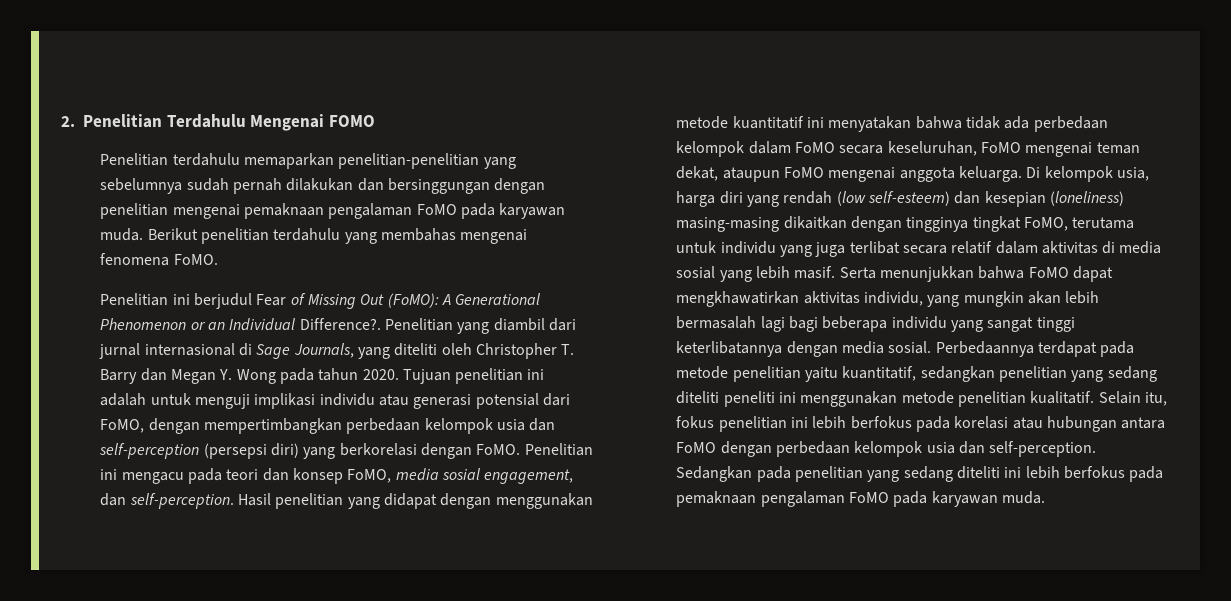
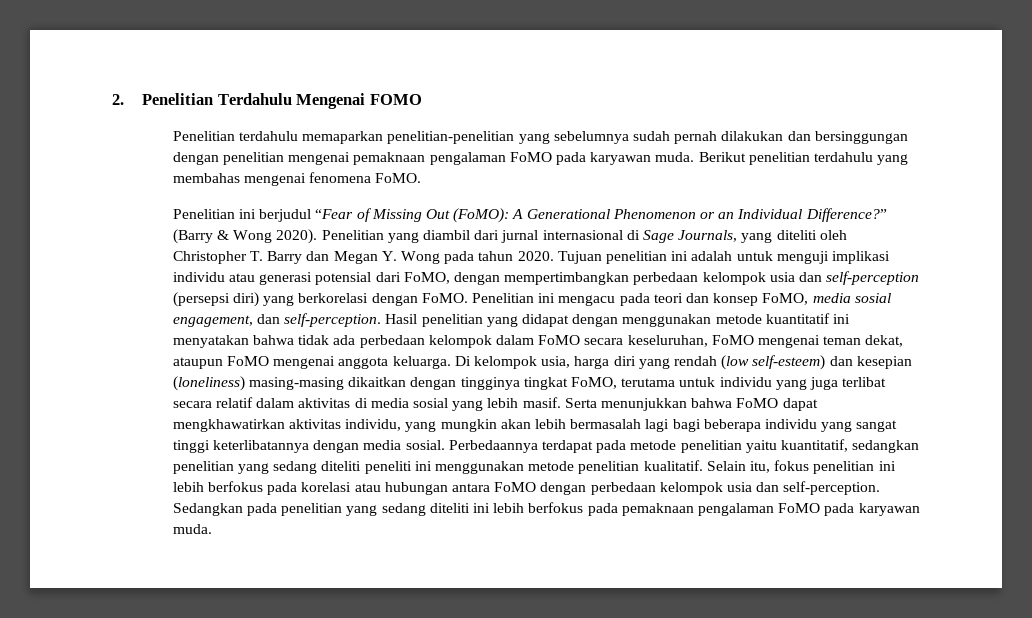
[256,294,287,306] Fear -> [315,209,354,219] “Fear
[299,318,381,330] Difference?. -> [805,208,887,222] [172,229,318,244] Difference?” (Barry & Wong 2020).

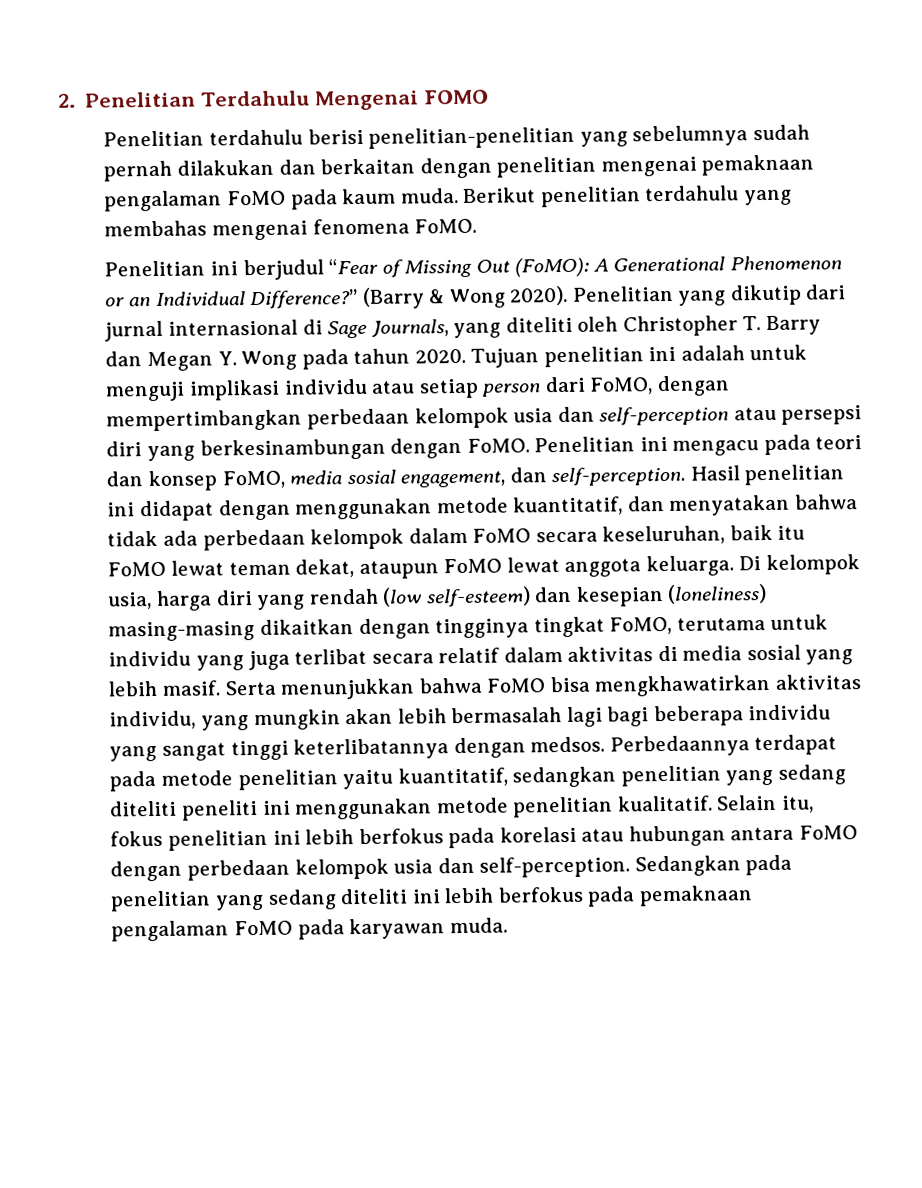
[302,131,384,144] memaparkan -> [307,128,364,145] berisi
[814,131,908,144] bersinggungan -> [320,158,416,175] berkaitan
[590,152,652,165] karyawan -> [342,188,397,205] kaum
[423,230,471,240] diambil -> [729,284,802,306] dikutip
[259,272,372,285] generasi potensial -> [418,378,542,399] setiap person
[172,292,369,307] (persepsi diri) yang berkorelasi -> [733,405,863,425] [106,438,386,462] atau persepsi diri yang berkesinambungan
[486,316,518,327] yang -> [107,502,136,517] ini
[765,313,850,324] kuantitatif ini -> [513,496,665,516] kuantitatif, dan
[711,335,820,348] FoMO mengenai -> [729,524,806,541] [107,560,225,577] baik itu FoMO lewat
[273,356,336,369] mengenai -> [506,557,560,573] lewat
[782,398,818,411] dapat -> [549,676,590,693] bisa
[363,440,445,450] media sosial. -> [530,736,606,753] medsos.

